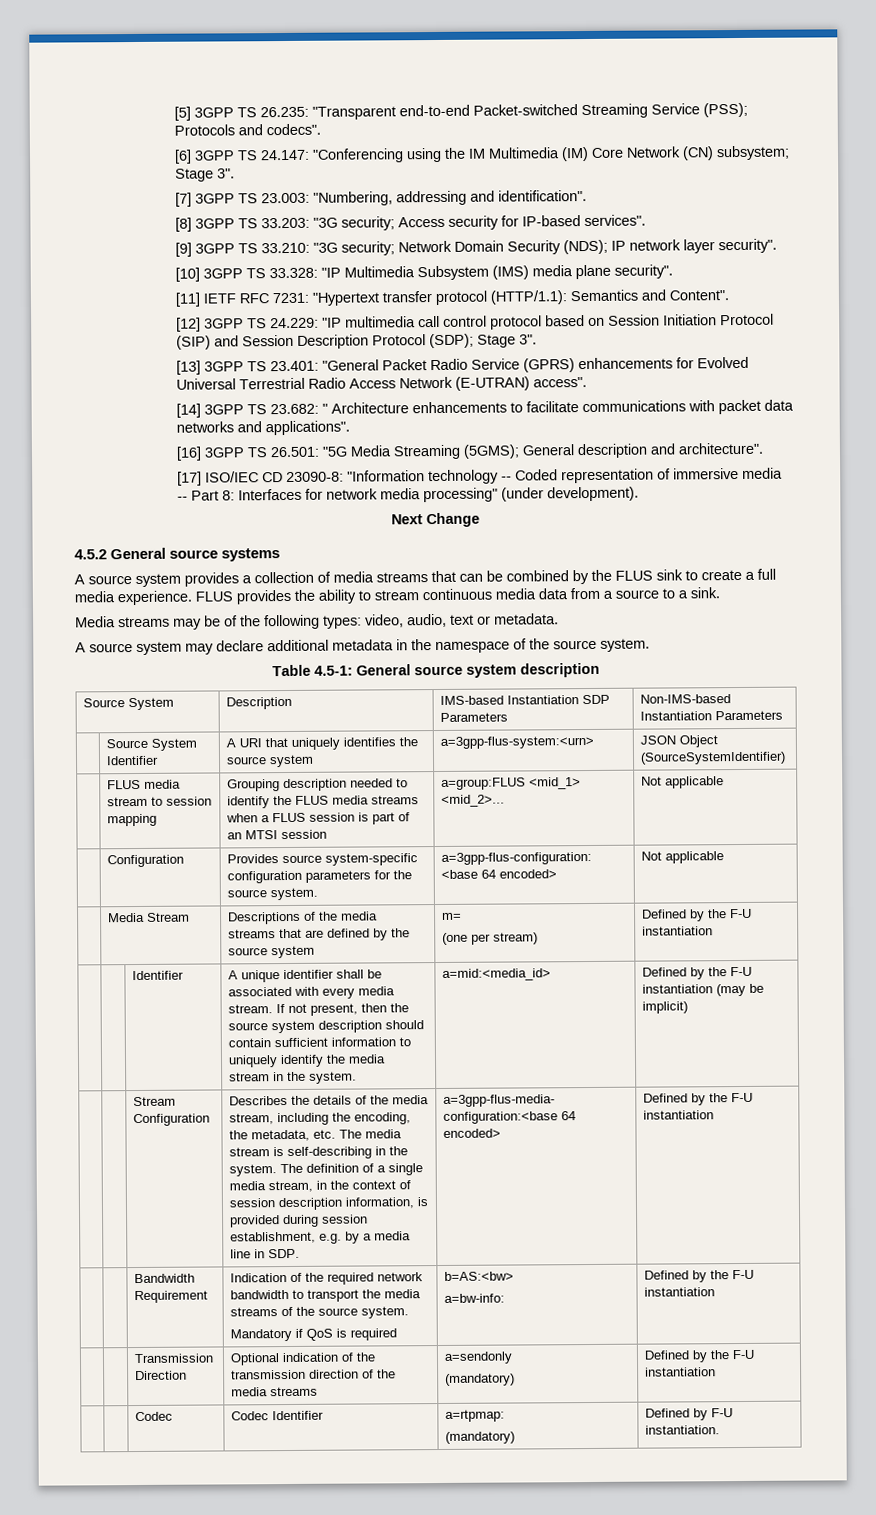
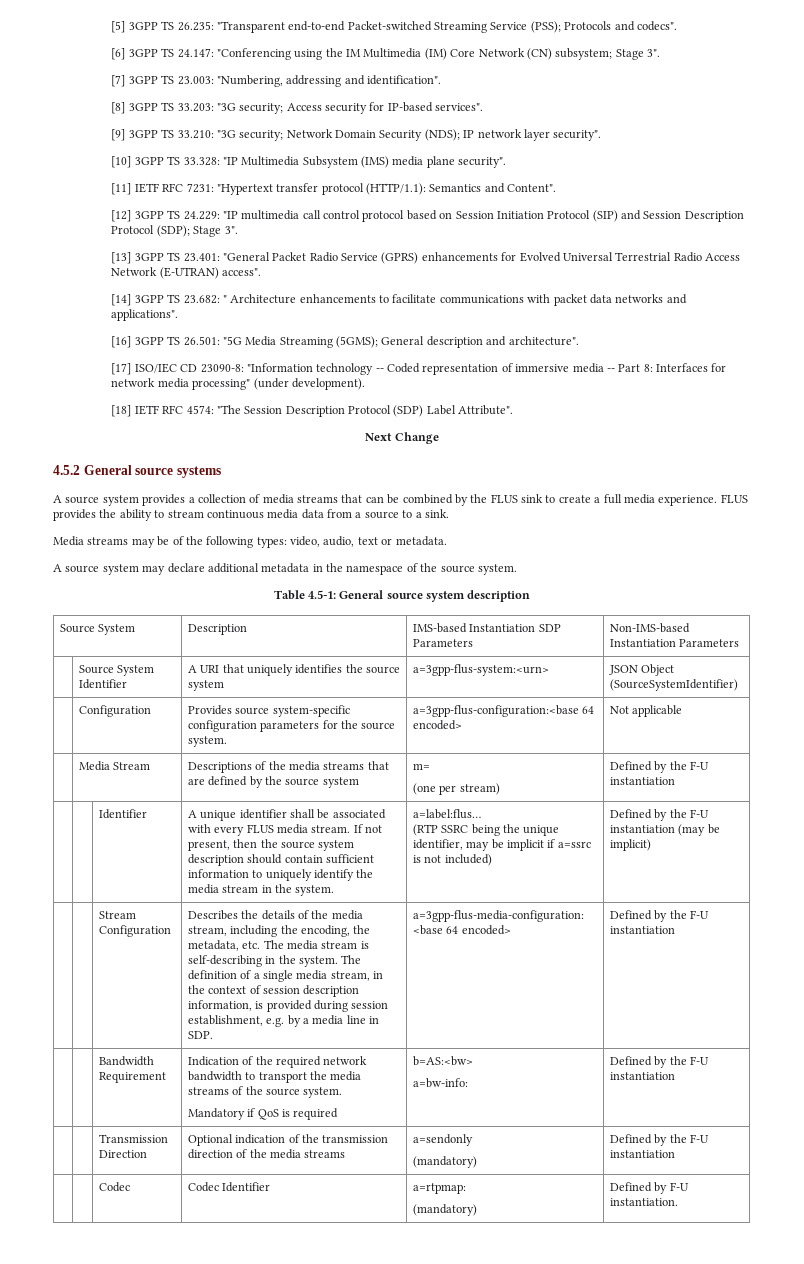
(640, 494) none -> [111,405,514,417] // [18] IETF RFC 4574: "The Session Description Protocol (SDP) Label Attribute".
[107,779,182,790] [107,796,213,807] [107,813,158,827] [227,778,409,792] [227,795,420,809] [226,812,411,825] [227,829,328,840] [441,777,582,790] [441,794,506,807] [641,776,725,789] // | FLUS media stream to session mapping | Grouping description needed to identify the FLUS media streams when a FLUS session is part of an MTSI session | a=group:FLUS <mid_1> <mid_2>... | Not applicable -> (738, 685) none
(356, 993) none -> [246,824,274,833] FLUS
[442,968,552,981] a=mid:<media_id> -> [412,809,481,819] [412,824,560,836] [412,839,591,851] [412,854,492,866] a=label:flus… // (RTP SSRC being the unique identifier, may be implicit if a=ssrc is not included)

